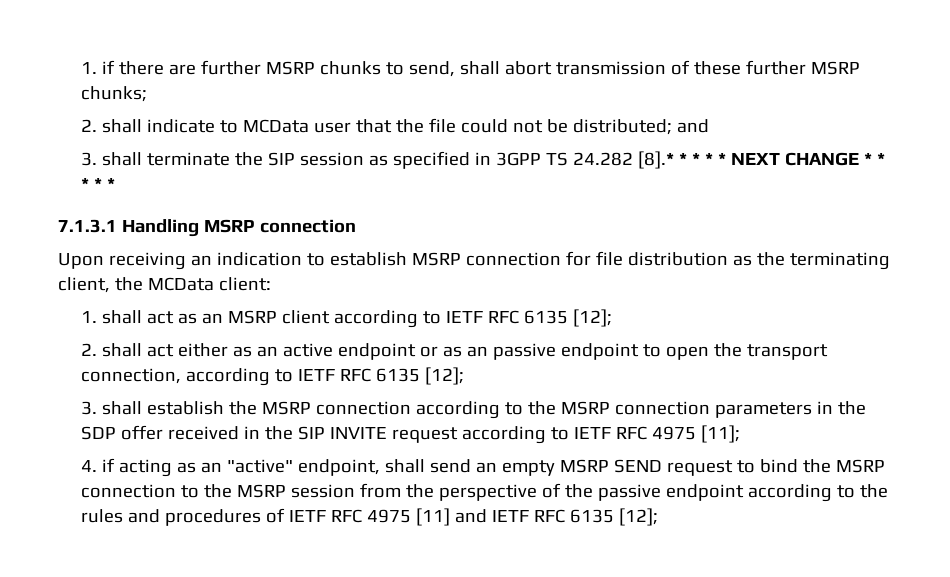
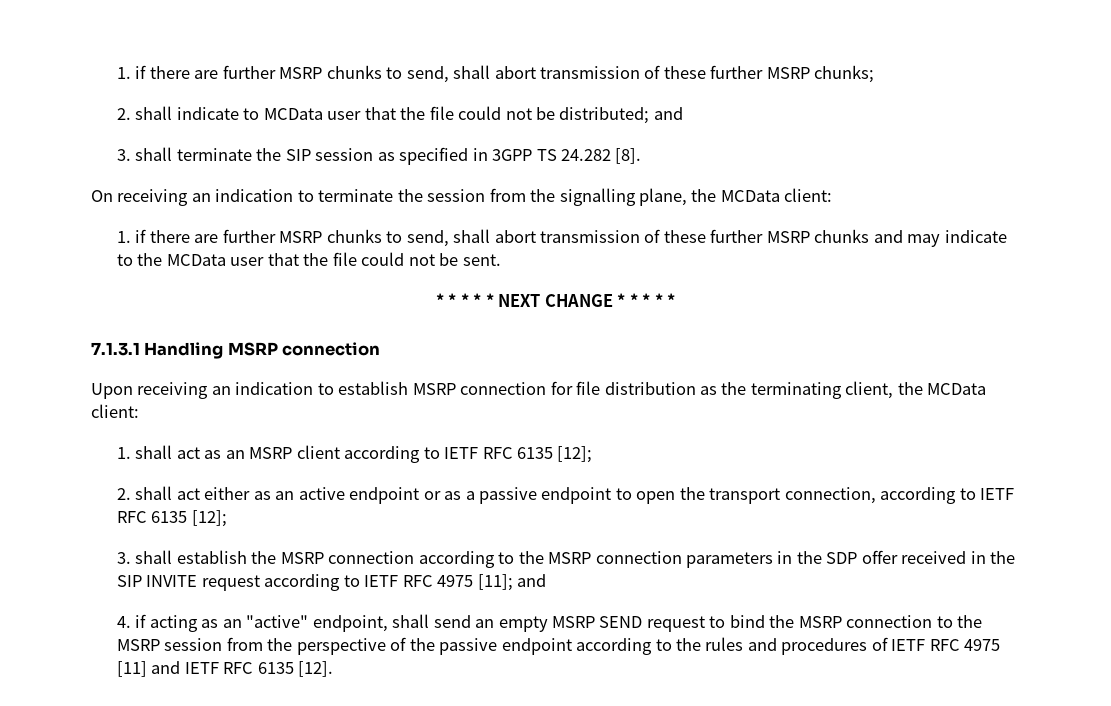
[637,151,674,169] [8].* -> [615,148,642,164] [91,188,833,206] [117,229,1007,247] [117,252,501,266] [435,293,444,307] [8]. // On receiving an indication to terminate the session from the signalling plane, the MCData client: // 1. if there are further MSRP chunks to send, shall abort transmission of these further MSRP chunks and may indicate to the MCData user that the file could not be sent. // *
[466,346,488,357] an -> [465,491,475,500] a
(740, 434) none -> [517,574,547,587] and
[618,508,658,526] [12]; -> [298,661,334,677] [12].

